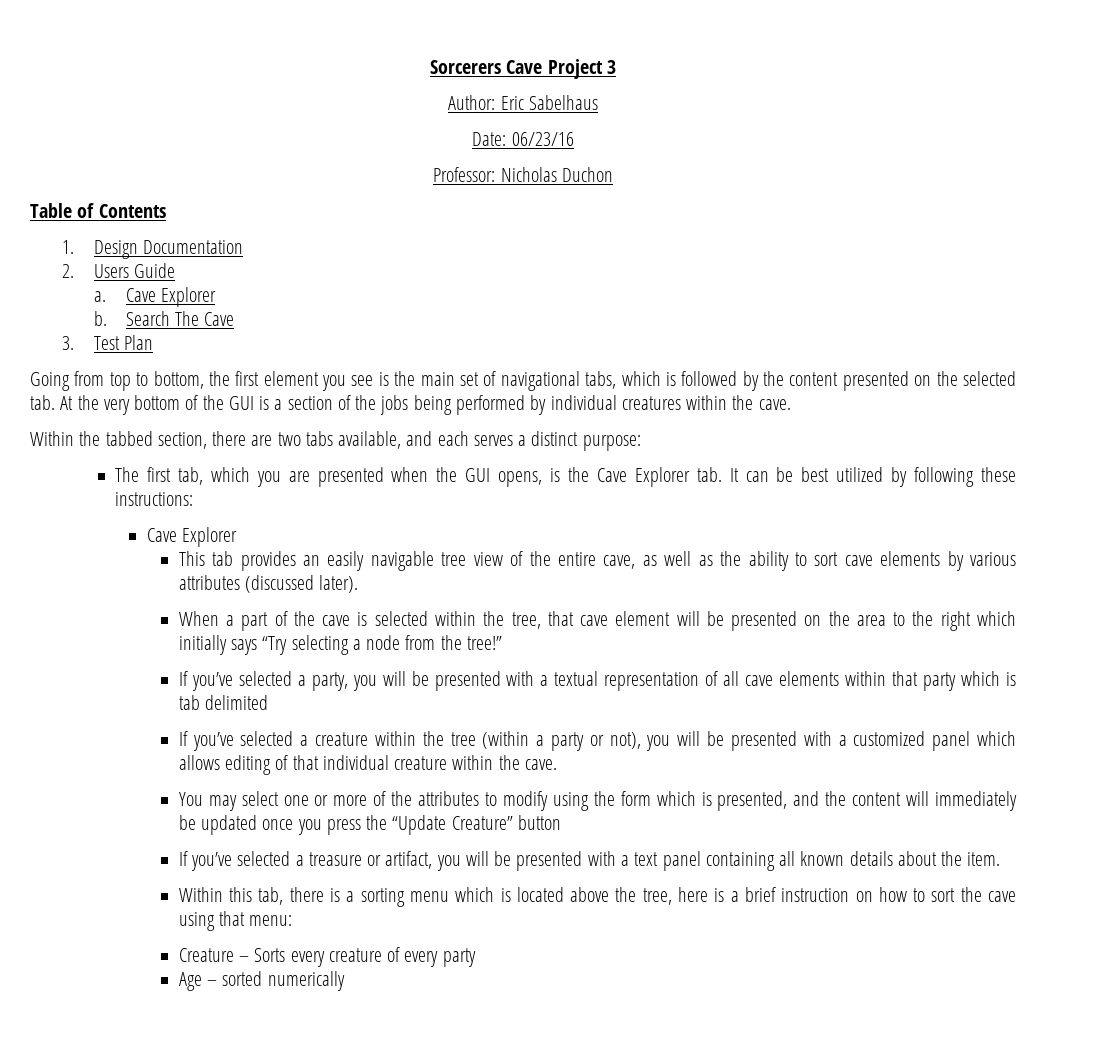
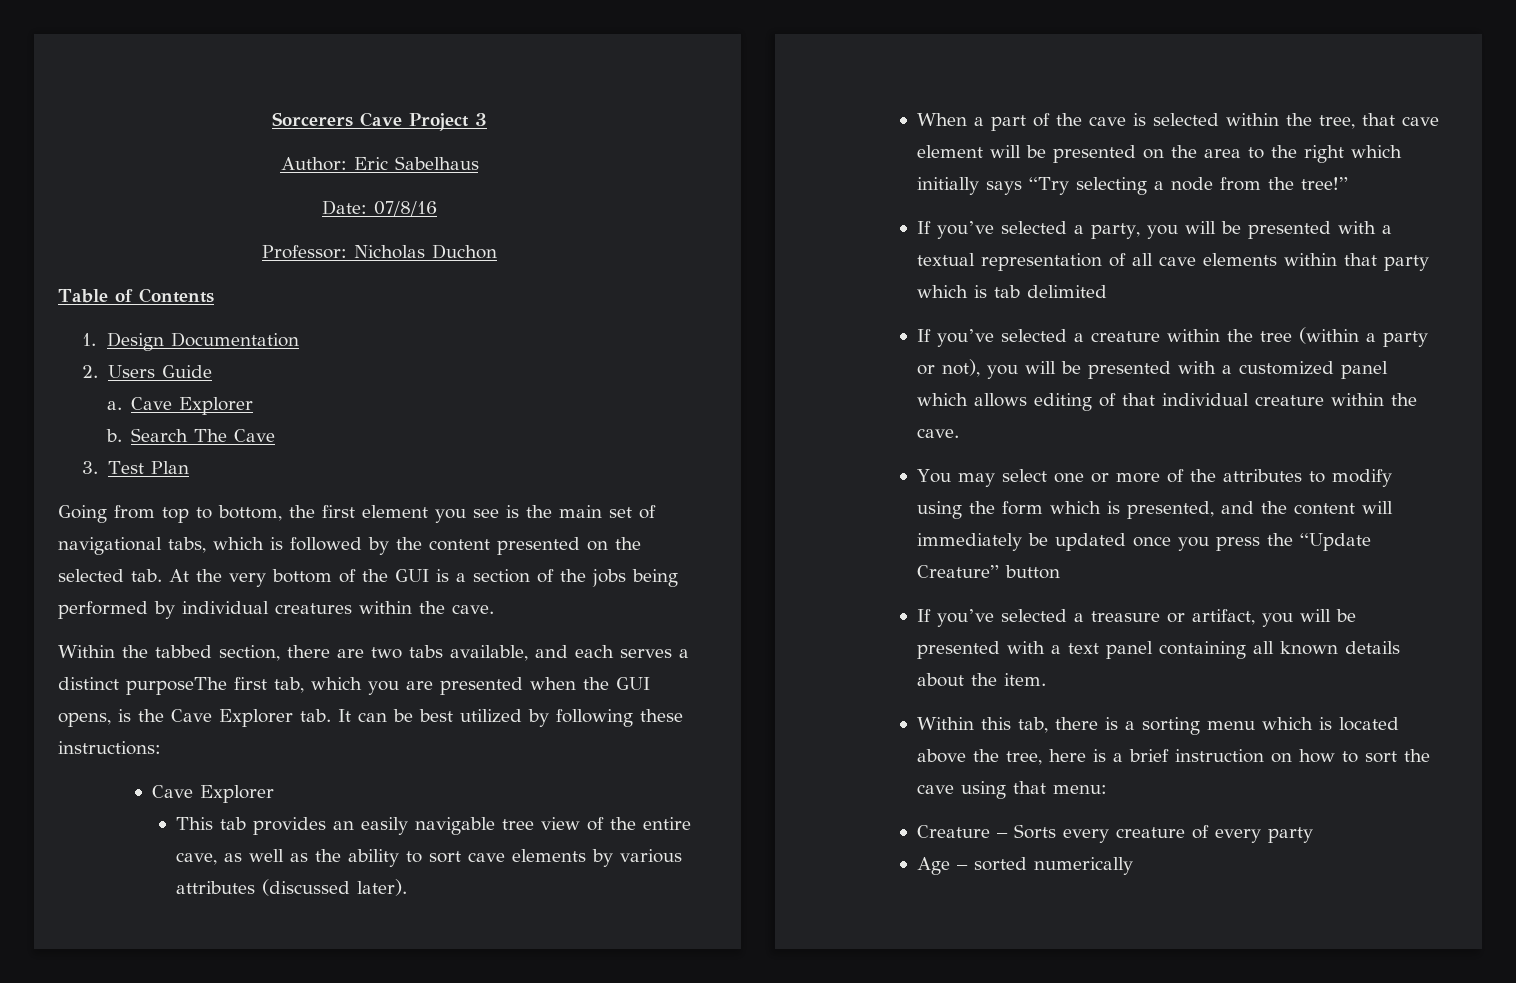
[511,132,574,146] 06/23/16 -> [374,201,437,216] 07/8/16
[582,435,641,451] [115,467,140,482] purpose: // The -> [126,677,227,695] purposeThe

